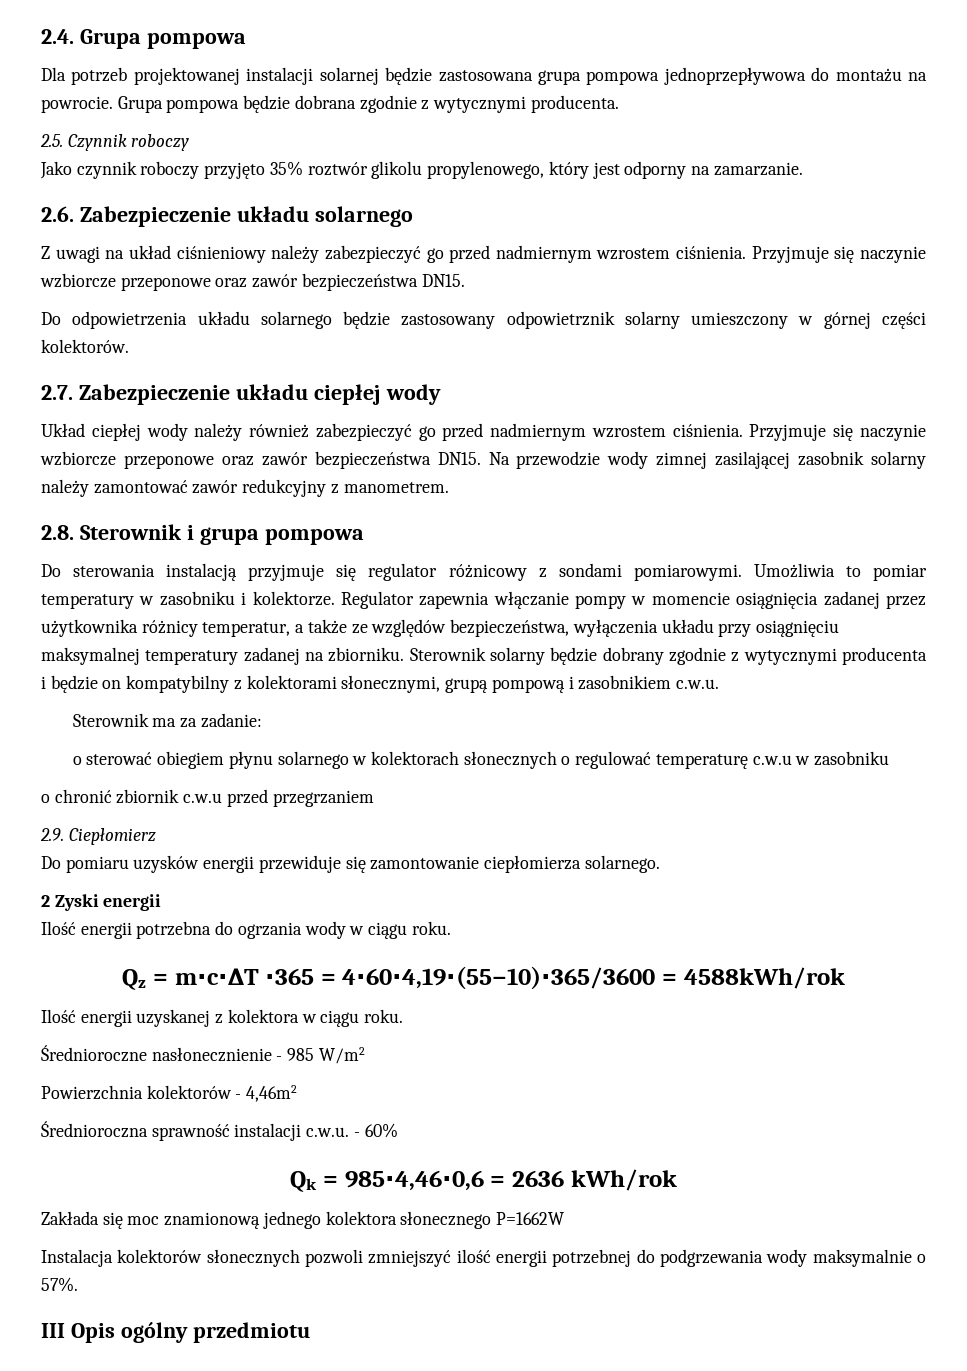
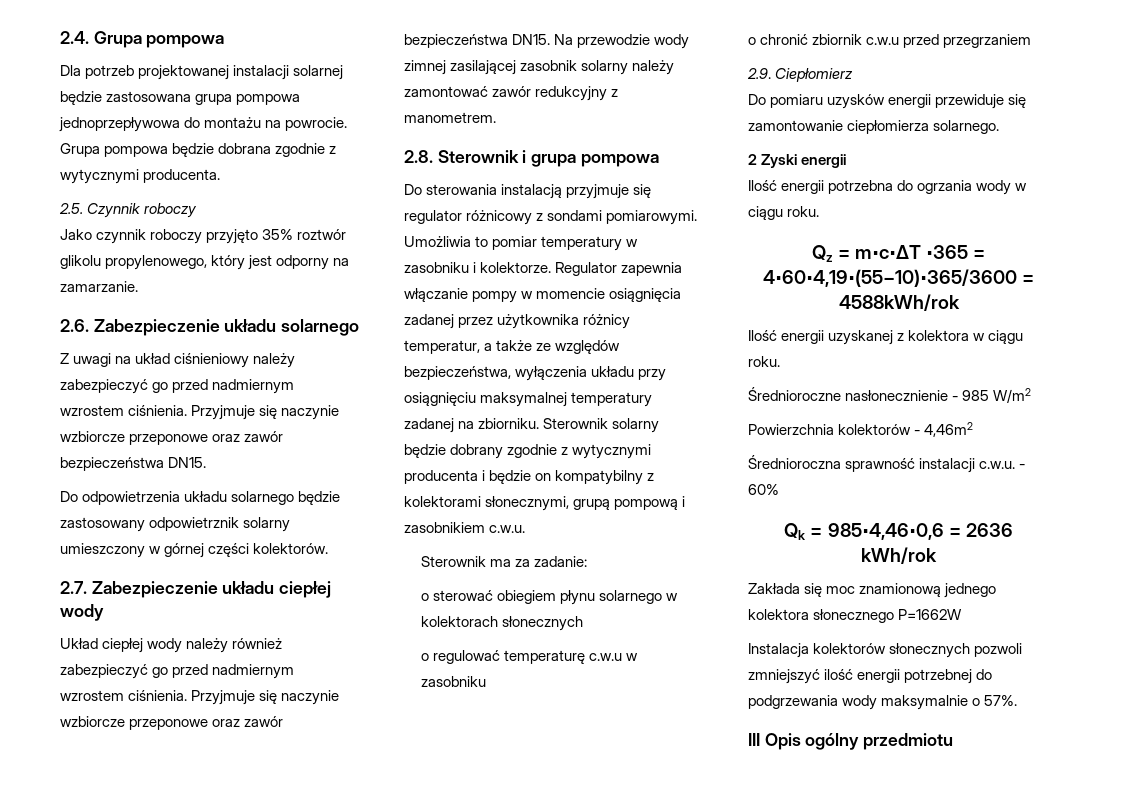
(557, 760) none -> (584, 623) //

